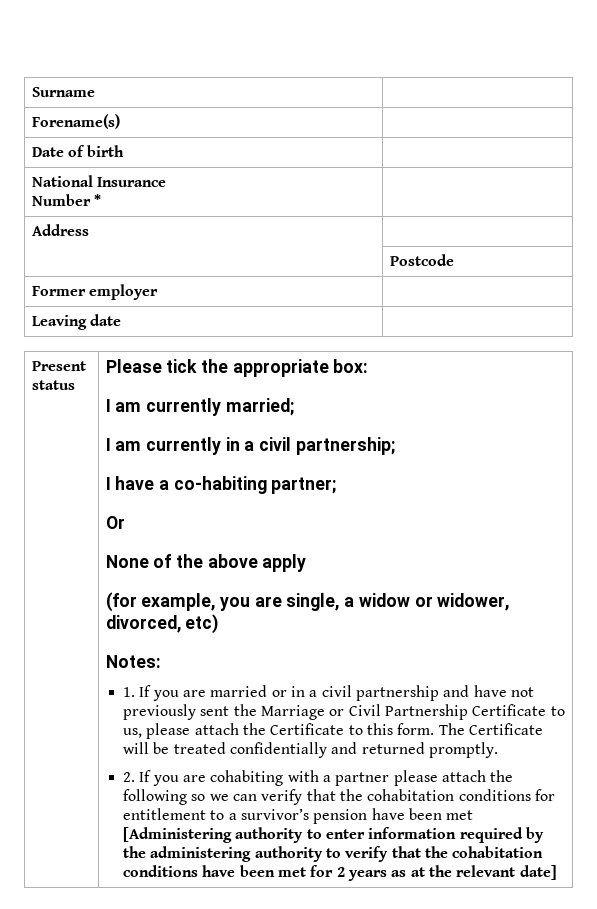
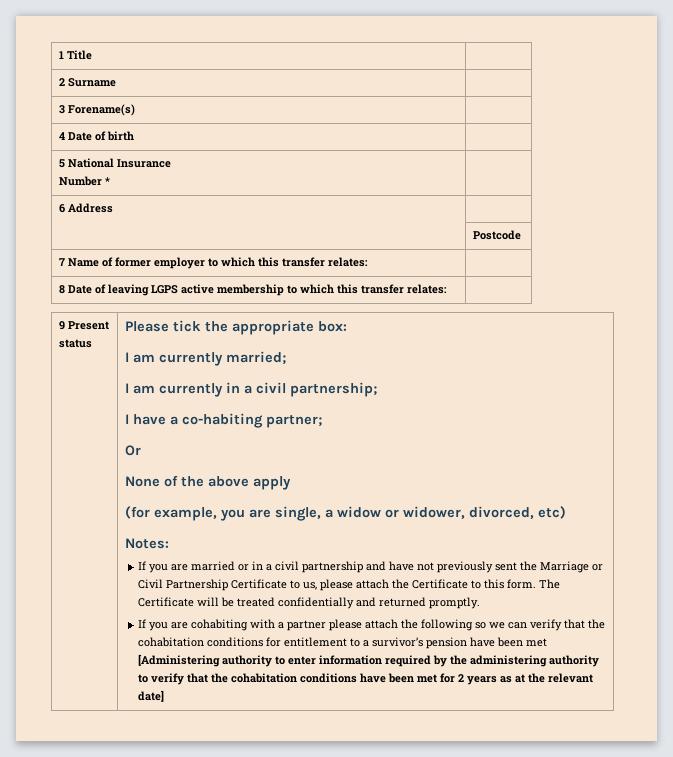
(31, 92) none -> [59,50,93,60] [59,78,66,86] 1 Title | // 2
(95, 92) none -> [59,105,66,114] 3
(120, 121) none -> [59,132,66,140] 4
(125, 151) none -> [59,159,66,168] 5
(101, 200) none -> [59,204,66,213] 6
[31,284,158,300] [31,314,121,330] Former employer | // Leaving date | // -> [59,257,369,269] [59,284,448,296] [59,321,66,330] 7 Name of former employer to which this transfer relates: | // 8 Date of leaving LGPS active membership to which this transfer relates: | // 9
[123,687,136,697] 1. -> (170, 543) none
[123,772,136,782] 2. -> (480, 603) none

